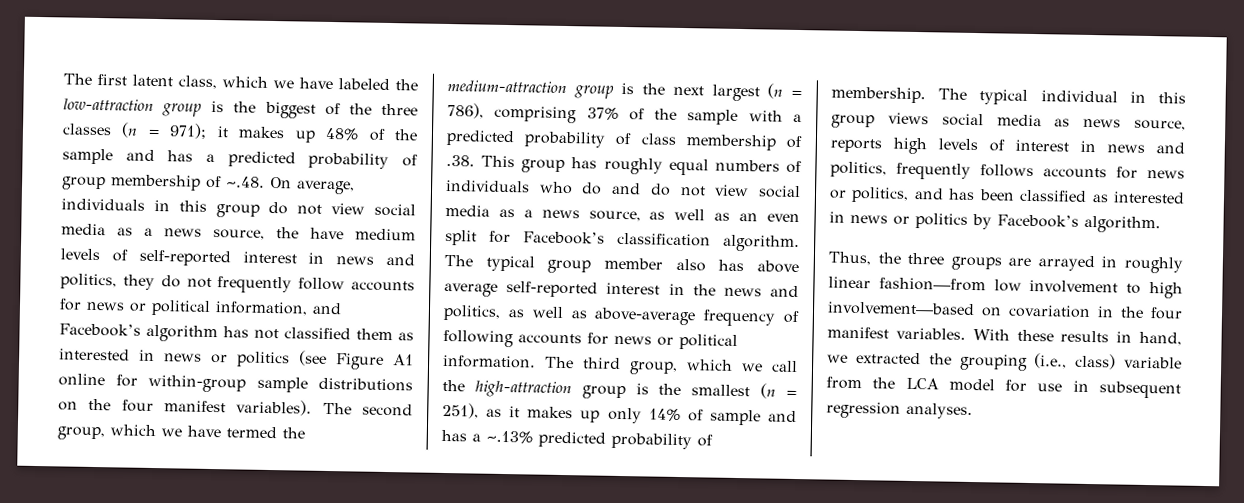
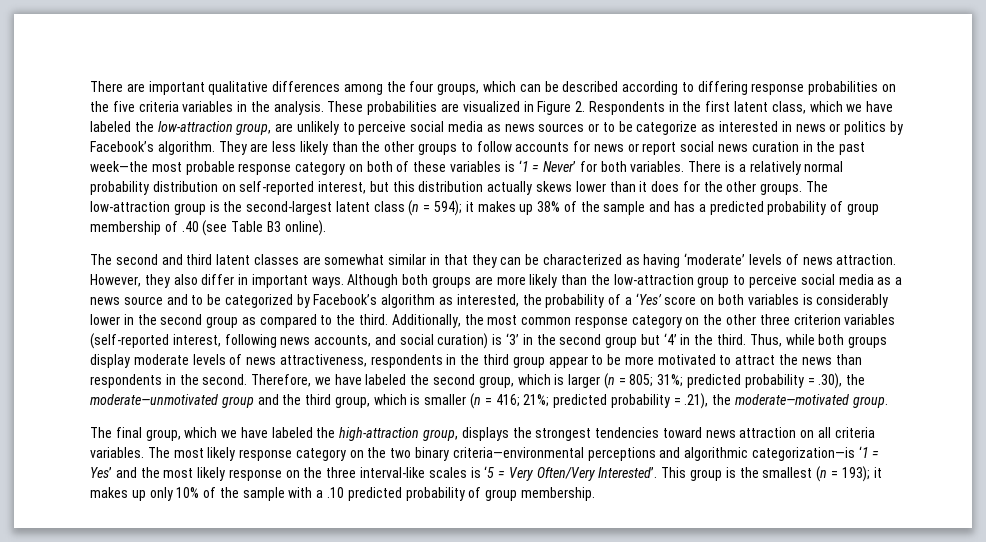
[63,73,92,85] The -> [90,81,897,95] [90,101,702,115] There are important qualitative differences among the four groups, which can be described according to differing response probabilities on the five criteria variables in the analysis. These probabilities are visualized in Figure 2. Respondents in the
[162,100,419,119] [62,122,360,143] group is the biggest of the three classes (n = 971); it makes up 48% -> [236,121,903,135] [90,141,866,155] [90,160,844,175] [90,181,829,195] [90,200,561,216] group, are unlikely to perceive social media as news sources or to be categorize as interested in news or politics by Facebook’s algorithm. They are less likely than the other groups to follow accounts for news or report social news curation in the past week—the most probable response category on both of these variables is ‘1 = Never’ for both variables. There is a relatively normal probability distribution on self-reported interest, but this distribution actually skews lower than it does for the other groups. The low-attraction group is the second-largest latent class (n = 594); it makes up 38%
[226,176,355,195] [61,198,416,218] [61,223,416,241] [60,248,415,267] [60,273,415,294] [59,298,342,316] [59,323,414,343] [59,348,414,370] [58,373,413,393] [58,398,413,417] [57,424,305,441] [447,79,802,102] [447,102,802,125] [446,129,803,151] [446,154,802,176] [446,179,801,199] [445,204,800,223] [445,229,800,253] [444,254,799,274] [444,281,799,298] [443,304,800,327] [443,329,738,350] [442,354,798,375] [442,379,572,399] ~.48. On average, individuals in this group do not view social media as a news source, the have medium levels of self-reported interest in news and politics, they do not frequently follow accounts for news or political information, and Facebook’s algorithm has not classified them as interested in news or politics (see Figure A1 online for within-group sample distributions on the four manifest variables). The second group, which we have termed the medium-attraction group is the next largest (n = 786), comprising 37% of the sample with a predicted probability of class membership of .38. This group has roughly equal numbers of individuals who do and do not view social media as a news source, as well as an even split for Facebook’s classification algorithm. The typical group member also has above average self-reported interest in the news and politics, as well as above-average frequency of following accounts for news or political information. The third group, which we call the high-attraction -> [181,220,326,236] [90,253,897,268] [90,274,903,288] [90,293,889,308] [90,314,896,328] [90,333,888,349] [90,354,862,368] [90,373,866,389] [90,393,888,409] [90,427,875,441] [90,446,880,461] [90,466,687,481] .40 (see Table B3 online). // The second and third latent classes are somewhat similar in that they can be characterized as having ‘moderate’ levels of news attraction. However, they also differ in important ways. Although both groups are more likely than the low-attraction group to perceive social media as a news source and to be categorized by Facebook’s algorithm as interested, the probability of a ‘Yes’ score on both variables is considerably lower in the second group as compared to the third. Additionally, the most common response category on the other three criterion variables (self-reported interest, following news accounts, and social curation) is ‘3’ in the second group but ‘4’ in the third. Thus, while both groups display moderate levels of news attractiveness, respondents in the third group appear to be more motivated to attract the news than respondents in the second. Therefore, we have labeled the second group, which is larger (n = 805; 31%; predicted probability = .30), the moderate—unmotivated group and the third group, which is smaller (n = 416; 21%; predicted probability = .21), the moderate—motivated group. // The final group, which we have labeled the high-attraction group, displays the strongest tendencies toward news attraction on all criteria variables. The most likely response category on the two binary criteria—environmental perceptions and algorithmic categorization—is ‘1 = Yes’ and the most likely response on the three interval-like scales is ‘5 = Very Often/Very Interested’. This
[442,402,503,419] 251), as -> [841,466,870,482] 193);
[648,408,797,426] [441,429,713,450] [831,86,1186,105] [831,112,1186,131] [830,137,1185,155] [830,161,1185,180] [829,186,1185,204] [829,211,1161,234] [828,251,1183,274] [828,276,1183,299] [827,301,1183,320] [827,326,1182,346] [827,352,1182,371] [826,376,1181,399] [826,401,973,420] 14% of sample and has a ~.13% predicted probability of membership. The typical individual in this group views social media as news source, reports high levels of interest in news and politics, frequently follows accounts for news or politics, and has been classified as interested in news or politics by Facebook’s algorithm. // Thus, the three groups are arrayed in roughly linear fashion—from low involvement to high involvement—based on covariation in the four manifest variables. With these results in hand, we extracted the grouping (i.e., class) variable from the LCA model for use in subsequent regression analyses. -> [176,487,595,501] 10% of the sample with a .10 predicted probability of group membership.

